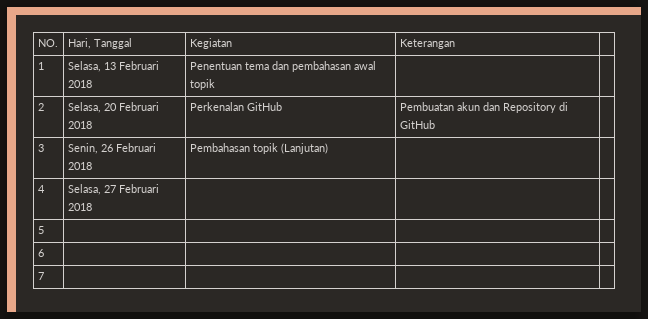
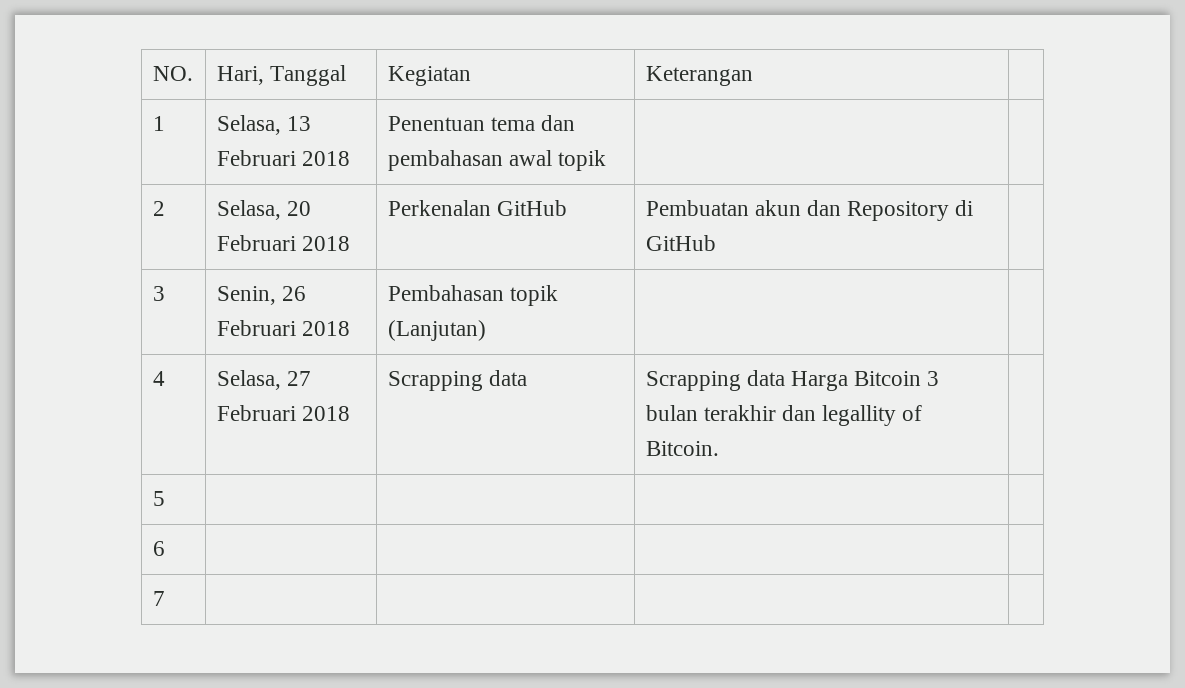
(92, 207) | -> [387,370,527,391] [645,370,940,391] [645,405,923,426] [645,441,719,456] Scrapping data | Scrapping data Harga Bitcoin 3 bulan terakhir dan legallity of Bitcoin.

